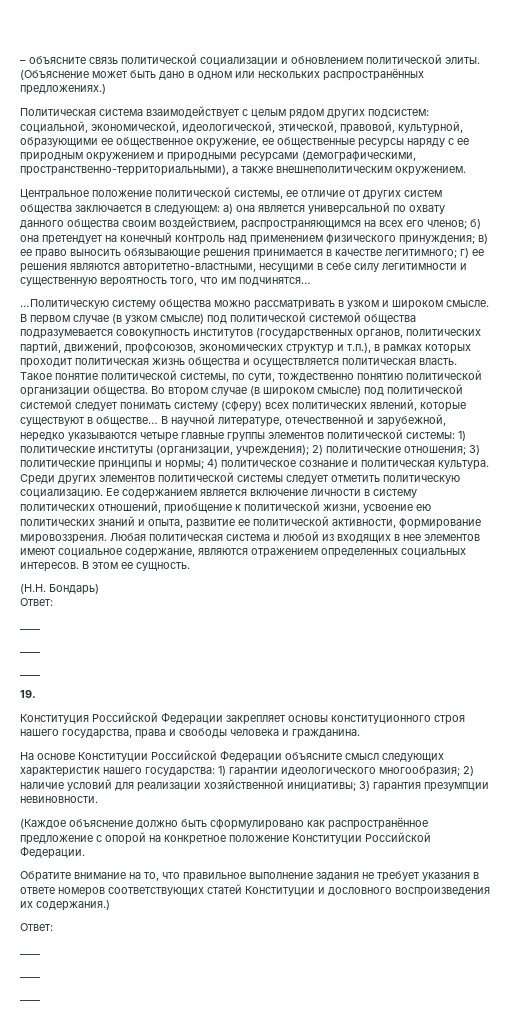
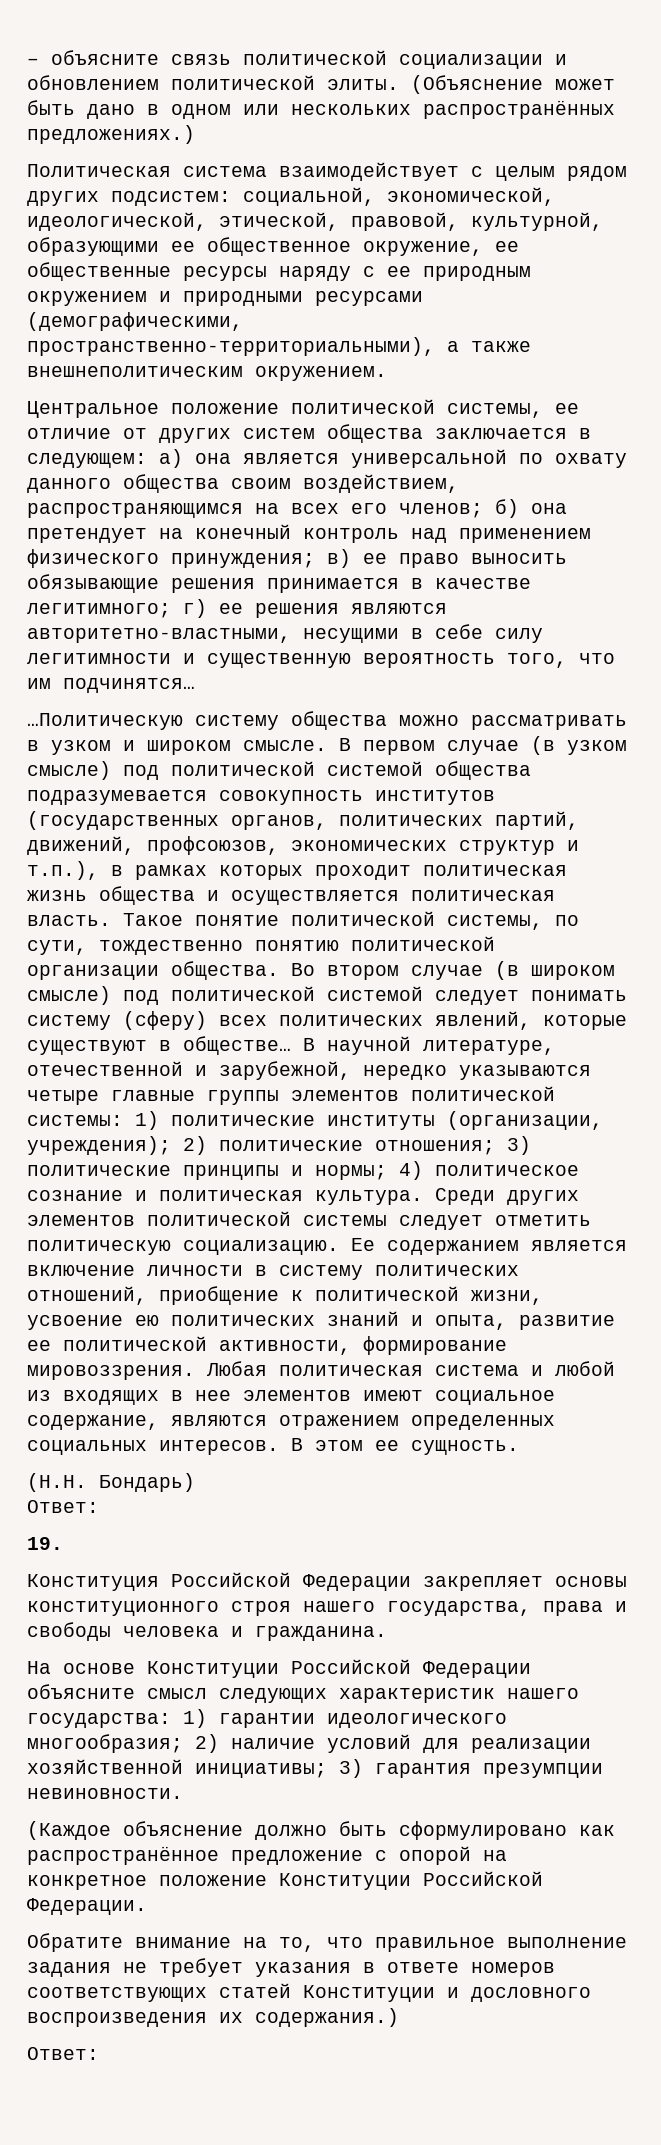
[20,629,41,630] [20,652,41,653] [20,675,41,676] // ____ // ____ // ____ -> (99, 1506) none
[20,954,41,955] [20,977,41,978] [20,1000,41,1001] // ____ // ____ // ____ -> (99, 2053) none

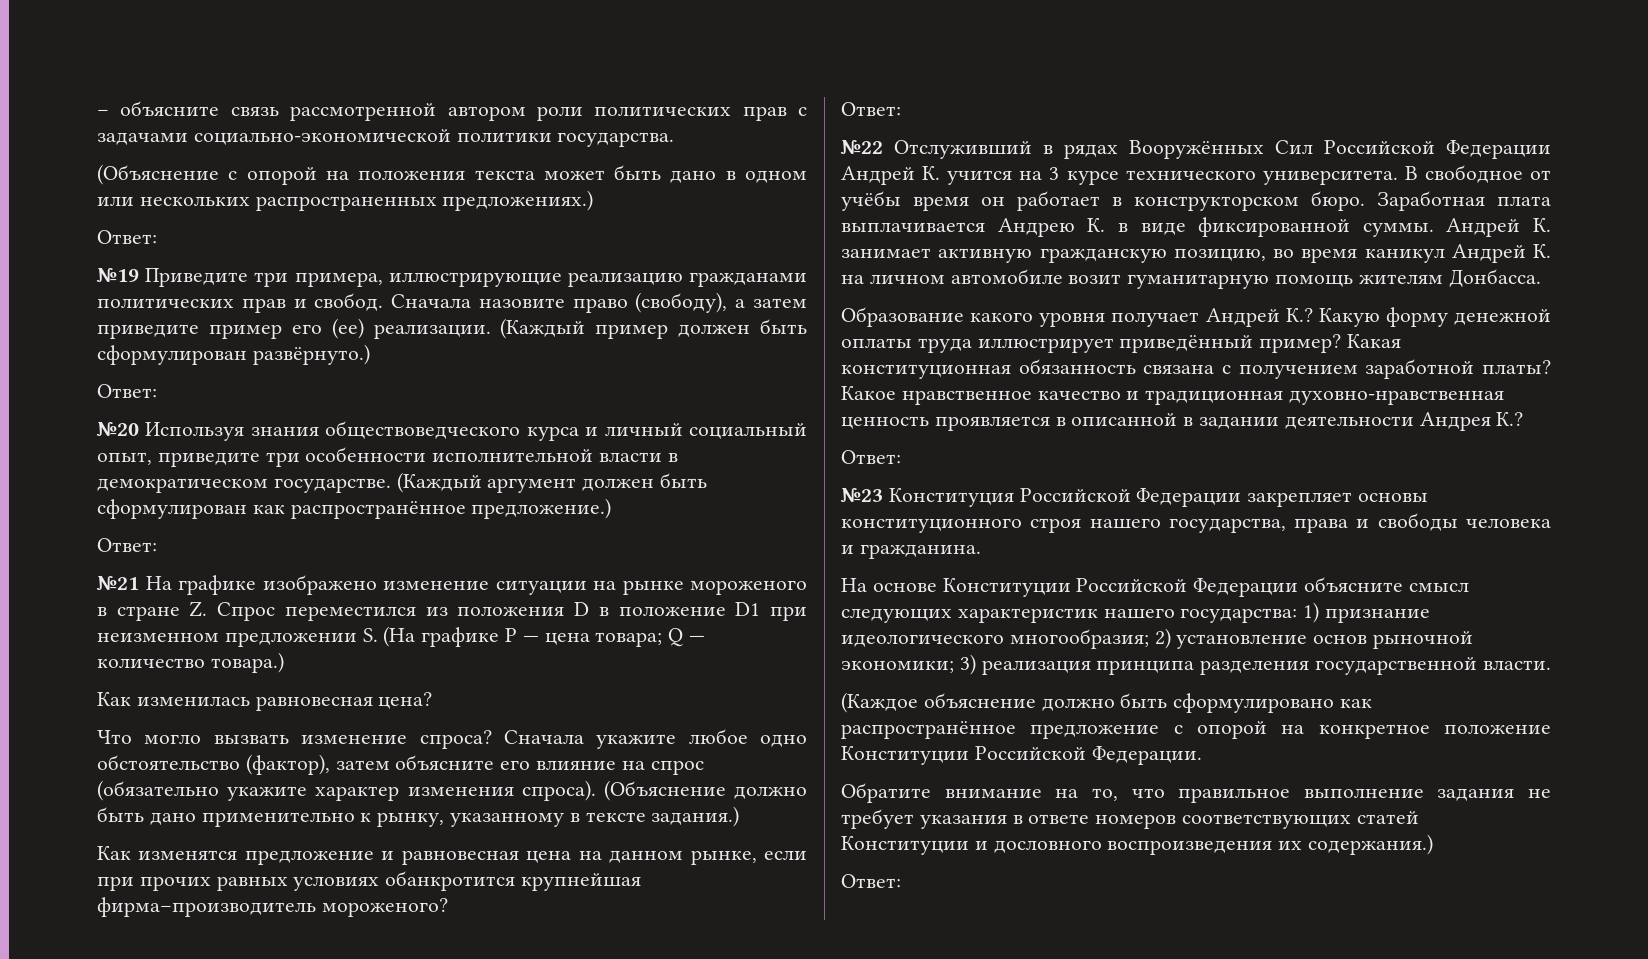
[243,50,567,69] [27,75,543,94] политической социализации и обновлением политической элиты. (Объяснение -> [290,103,807,121] [97,129,675,147] [97,164,535,185] рассмотренной автором роли политических прав с задачами социально-экономической политики государства. // (Объяснение с опорой на положения текста
[423,100,615,119] распространённых -> [255,196,437,211] распространенных
[27,162,627,181] [27,187,555,206] [27,212,603,231] [27,237,519,256] [27,262,531,281] [27,291,423,306] [27,312,243,331] [27,337,531,356] [27,366,387,381] [27,399,579,418] [27,424,591,443] [27,449,627,468] [27,474,459,493] [27,499,567,518] [27,524,591,543] [27,549,567,568] [27,574,531,593] [27,599,447,618] [27,624,543,643] [27,653,615,668] [27,678,195,693] [27,711,627,730] [27,736,627,755] [27,761,531,780] [27,790,495,805] [27,811,579,830] [27,836,579,855] [27,861,567,880] [27,886,555,905] [27,911,579,930] [27,936,495,955] [27,961,615,980] [27,986,627,1005] [27,1011,627,1030] [27,1036,555,1055] [27,1061,591,1080] [27,1086,555,1105] [27,1111,603,1130] [27,1136,531,1155] [27,1161,579,1180] [27,1188,579,1205] [27,1211,591,1230] [27,1238,627,1255] [27,1265,519,1280] [27,1286,543,1305] [27,1311,615,1330] [27,1336,507,1355] [27,1361,615,1380] [27,1390,555,1405] [27,1415,555,1430] [27,1438,519,1455] [27,1473,195,1492] [27,1500,99,1513] [27,1537,63,1550] Политическая система взаимодействует с целым рядом других подсистем: социальной, экономической, идеологической, этической, правовой, культурной, образующими ее общественное окружение, ее общественные ресурсы наряду с ее природным окружением и природными ресурсами (демографическими, пространственно-территориальными), а также внешнеполитическим окружением. // Центральное положение политической системы, ее отличие от других систем общества заключается в следующем: а) она является универсальной по охвату данного общества своим воздействием, распространяющимся на всех его членов; б) она претендует на конечный контроль над применением физического принуждения; в) ее право выносить обязывающие решения принимается в качестве легитимного; г) ее решения являются авторитетно-властными, несущими в себе силу легитимности и существенную вероятность того, что им подчинятся… // …Политическую систему общества можно рассматривать в узком и широком смысле. В первом случае (в узком смысле) под политической системой общества подразумевается совокупность институтов (государственных органов, политических партий, движений, профсоюзов, экономических структур и т.п.), в рамках которых проходит политическая жизнь общества и осуществляется политическая власть. Такое понятие политической системы, по сути, тождественно понятию политической организации общества. Во втором случае (в широком смысле) под политической системой следует понимать систему (сферу) всех политических явлений, которые существуют в обществе… В научной литературе, отечественной и зарубежной, нередко указываются четыре главные группы элементов политической системы: 1) политические институты (организации, учреждения); 2) политические отношения; 3) политические принципы и нормы; 4) политическое сознание и политическая культура. Среди других элементов политической системы следует отметить политическую социализацию. Ее содержанием является включение личности в систему политических отношений, приобщение к политической жизни, усвоение ею политических знаний и опыта, развитие ее политической активности, формирование мировоззрения. Любая политическая система и любой из входящих в нее элементов имеют социальное содержание, являются отражением определенных социальных интересов. В этом ее сущность. // (Н.Н. Бондарь) // Ответ: // 19. // -> [97,230,157,244] [96,268,807,287] [97,292,808,313] [97,318,807,339] [97,344,370,365] [97,384,157,398] [96,421,808,441] [97,447,678,467] [97,472,708,493] [97,498,612,519] [97,538,157,552] [96,575,807,595] [97,601,808,621] [97,626,706,647] [97,652,284,673] [97,692,433,711] [97,729,807,749] [97,754,704,775] [97,780,807,801] [97,806,740,827] [97,846,808,865] [97,871,642,891] [97,897,448,917] [841,102,901,116] [840,140,1551,159] [841,165,1551,185] [841,191,1551,211] [841,217,1551,237] [841,244,1551,263] [841,269,1541,289] [841,307,1551,327] [841,334,1402,353] [841,359,1551,379] [841,386,1505,405] [841,412,1524,431] [841,450,901,464] [840,488,883,502] Ответ: // №19 Приведите три примера, иллюстрирующие реализацию гражданами политических прав и свобод. Сначала назовите право (свободу), а затем приведите пример его (ее) реализации. (Каждый пример должен быть сформулирован развёрнуто.) // Ответ: // №20 Используя знания обществоведческого курса и личный социальный опыт, приведите три особенности исполнительной власти в демократическом государстве. (Каждый аргумент должен быть сформулирован как распространённое предложение.) // Ответ: // №21 На графике изображено изменение ситуации на рынке мороженого в стране Z. Спрос переместился из положения D в положение D1 при неизменном предложении S. (На графике P — цена товара; Q — количество товара.) // Как изменилась равновесная цена? // Что могло вызвать изменение спроса? Сначала укажите любое одно обстоятельство (фактор), затем объясните его влияние на спрос (обязательно укажите характер изменения спроса). (Объяснение должно быть дано применительно к рынку, указанному в тексте задания.) // Как изменятся предложение и равновесная цена на данном рынке, если при прочих равных условиях обанкротится крупнейшая фирма–производитель мороженого? // Ответ: // №22 Отслуживший в рядах Вооружённых Сил Российской Федерации Андрей К. учится на 3 курсе технического университета. В свободное от учёбы время он работает в конструкторском бюро. Заработная плата выплачивается Андрею К. в виде фиксированной суммы. Андрей К. занимает активную гражданскую позицию, во время каникул Андрей К. на личном автомобиле возит гуманитарную помощь жителям Донбасса. // Образование какого уровня получает Андрей К.? Какую форму денежной оплаты труда иллюстрирует приведённый пример? Какая конституционная обязанность связана с получением заработной платы? Какое нравственное качество и традиционная духовно-нравственная ценность проявляется в описанной в задании деятельности Андрея К.? // Ответ: // №23
[219,1713,315,1728] гарантии -> [1325,608,1431,623] признание
[231,1734,591,1753] [27,1759,603,1778] [27,1788,183,1799] наличие условий для реализации хозяйственной инициативы; 3) гарантия презумпции невиновности. -> [1176,631,1474,649] [841,654,1551,675] установление основ рыночной экономики; 3) реализация принципа разделения государственной власти.

